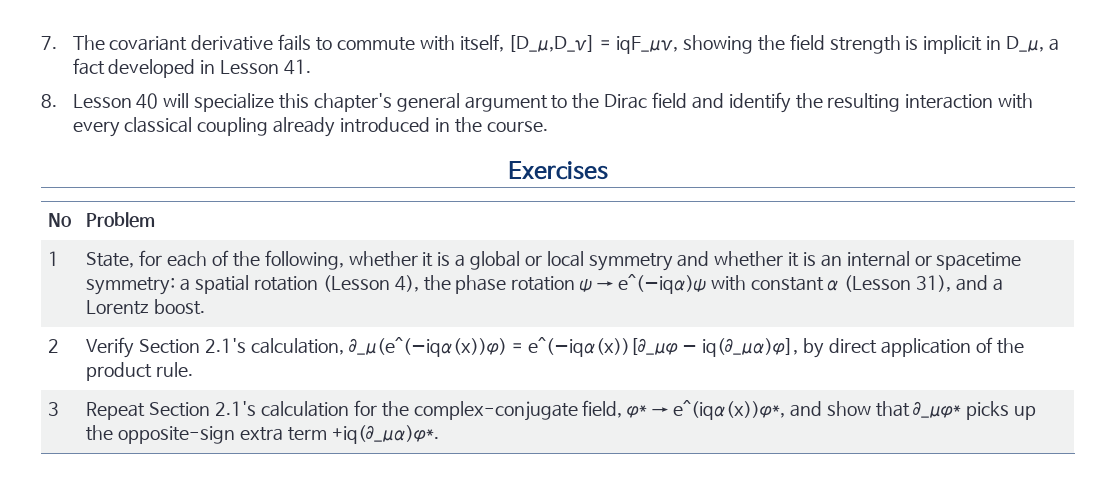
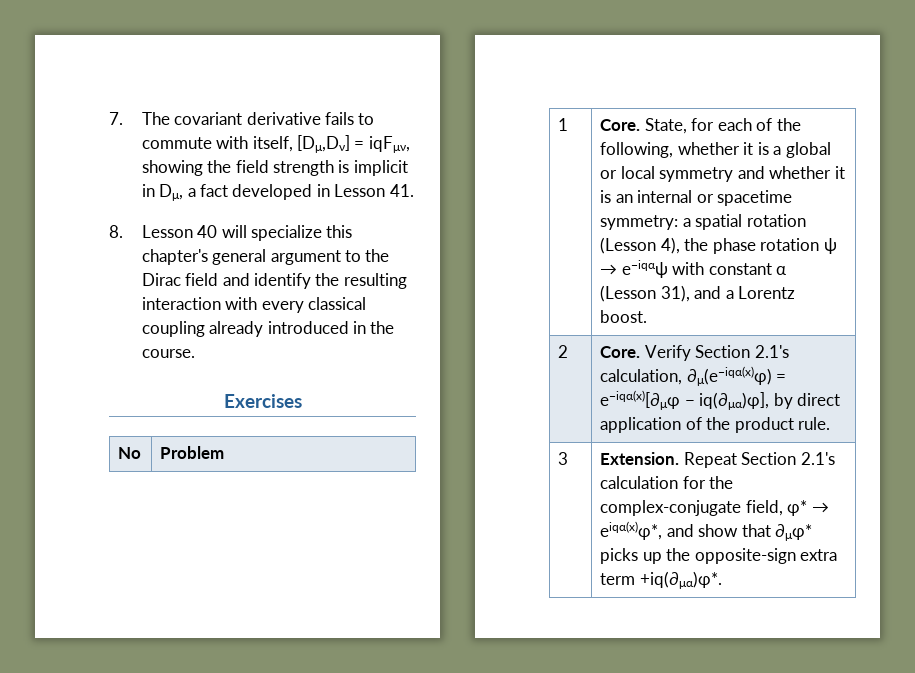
[508,35,679,54] [D_μ,D_ν] = iqF_μν, -> [297,135,410,153] [Dμ,Dν] = iqFμν,
[1006,36,1045,52] D_μ, -> [159,184,184,201] Dμ,
(60, 258) none -> [600,119,641,131] Core.
[617,274,706,294] e^(−iqα)ψ -> [621,260,668,278] e−iqαψ
(60, 346) none -> [600,346,641,358] Core.
[348,337,799,357] ∂_μ(e^(−iqα(x))φ) = e^(−iqα(x))[∂_μφ − iq(∂_μα)φ], -> [686,366,787,386] [600,390,770,410] ∂μ(e−iqα(x)φ) = e−iqα(x)[∂μφ − iq(∂μα)φ],
(60, 409) none -> [600,452,680,465] Extension.
[672,400,785,420] e^(iqα(x))φ*, -> [600,521,663,540] eiqα(x)φ*,
[913,401,962,418] ∂_μφ* -> [775,524,813,541] ∂μφ*
[331,425,439,444] +iq(∂_μα)φ*. -> [639,571,722,589] +iq(∂μα)φ*.

